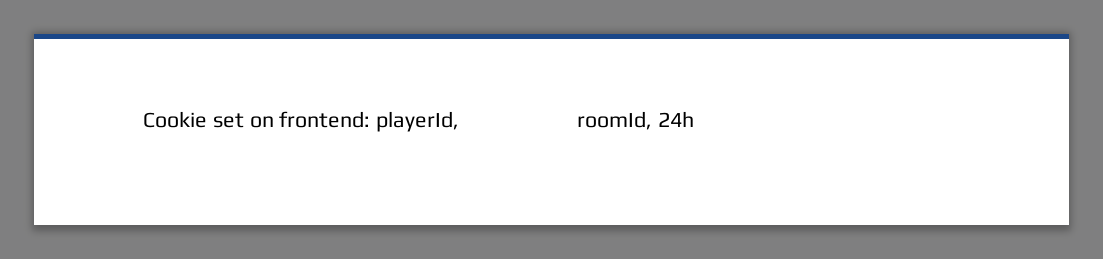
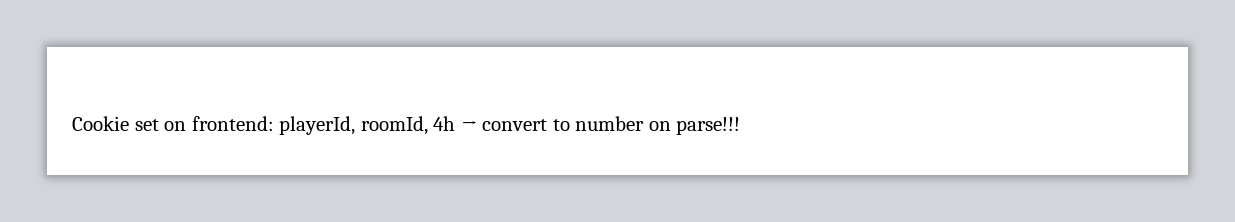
[657,111,694,127] 24h -> [433,116,741,135] 4h → convert to number on parse!!!

